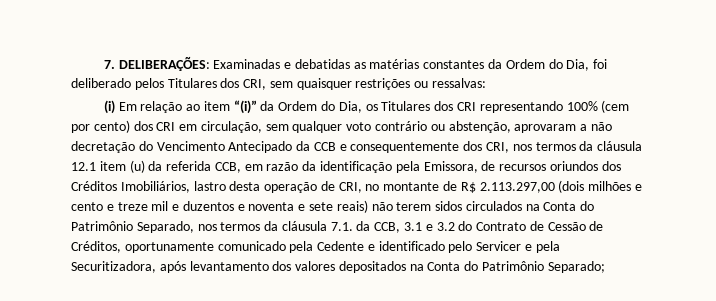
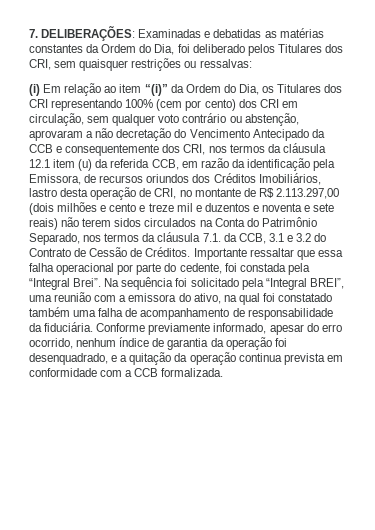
[71,241,560,253] [71,261,605,273] Créditos, oportunamente comunicado pela Cedente e identificado pelo Servicer e pela Securitizadora, após levantamento dos valores depositados na Conta do Patrimônio Separado; -> [145,247,343,260] [29,263,310,275] [29,277,344,290] [29,292,333,305] [29,307,333,320] [29,322,342,335] [29,337,287,350] [29,352,343,365] [29,368,224,377] Créditos. Importante ressaltar que essa falha operacional por parte do cedente, foi constada pela “Integral Brei”. Na sequência foi solicitado pela “Integral BREI”, uma reunião com a emissora do ativo, na qual foi constatado também uma falha de acompanhamento de responsabilidade da fiduciária. Conforme previamente informado, apesar do erro ocorrido, nenhum índice de garantia da operação foi desenquadrado, e a quitação da operação continua prevista em conformidade com a CCB formalizada.

